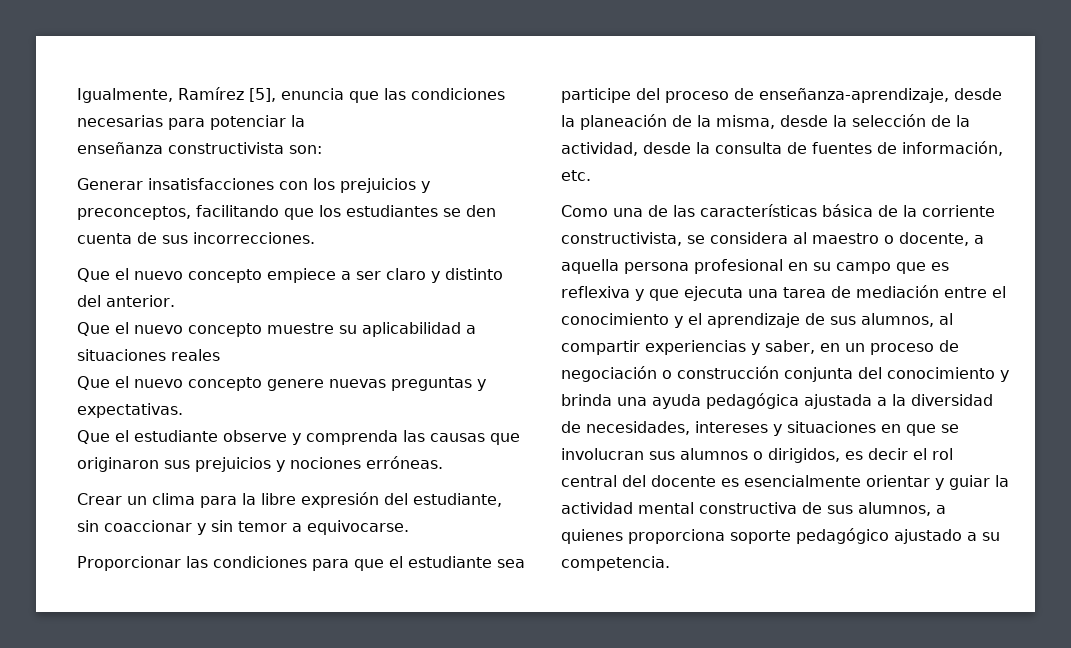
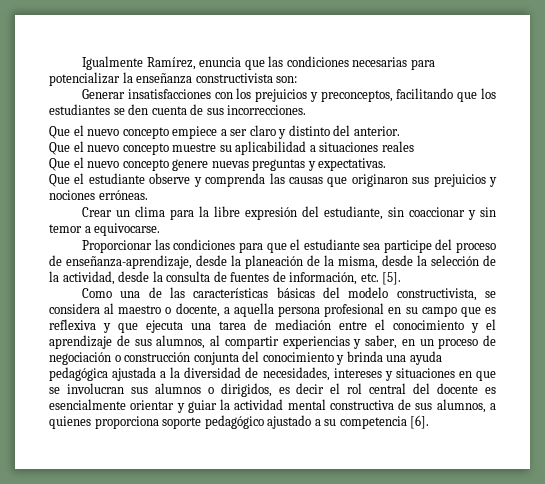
[77,87,276,103] Igualmente, Ramírez [5], -> [82,56,196,70] Igualmente Ramírez,
[210,115,305,130] potenciar la // -> [49,72,133,86] potencializar la
(591, 175) none -> [382,272,402,285] [5].
[822,204,995,217] básica de la corriente -> [276,287,389,298] básicas del modelo
[561,556,670,571] competencia. -> [339,415,430,429] competencia [6].

